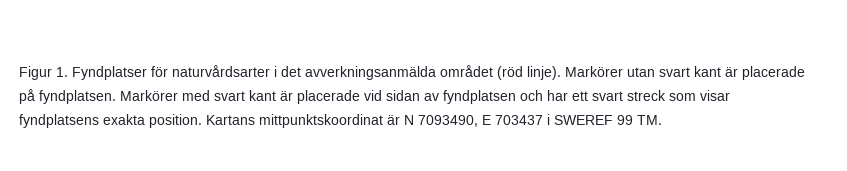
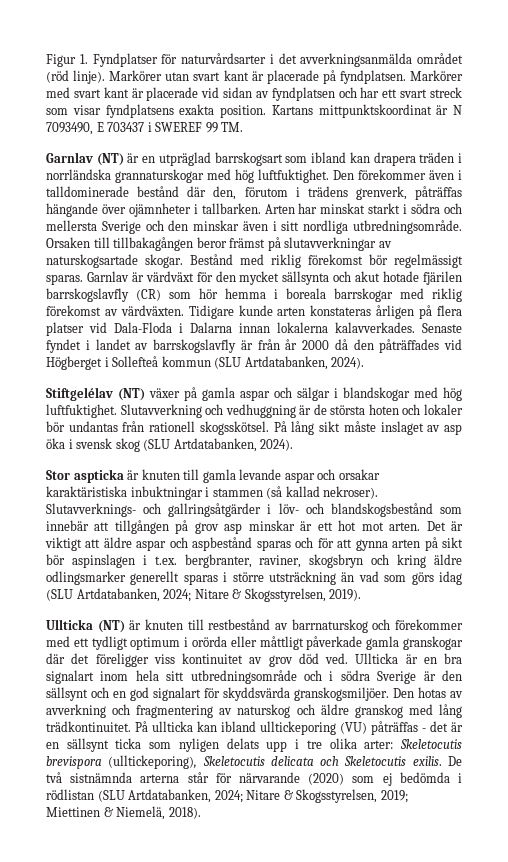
(662, 120) none -> [46,152,463,166] [46,169,462,183] [46,186,462,200] [46,203,463,217] [46,220,462,234] [46,237,392,251] [46,254,463,268] [46,271,463,285] [46,288,462,302] [46,305,463,319] [46,322,462,336] [46,339,462,353] [46,356,365,370] [46,387,462,401] [46,404,463,418] [46,421,463,435] [46,438,294,452] [46,469,380,483] [46,486,379,500] [46,503,463,517] [46,520,463,534] [45,537,463,551] [46,554,462,568] [46,571,462,585] [46,588,362,602] [46,619,463,633] [46,636,464,650] [46,653,462,667] [46,670,462,684] [46,687,463,701] [46,704,462,718] [46,721,463,735] [46,738,463,752] [46,755,462,769] [46,772,462,786] [46,789,408,803] [46,806,201,820] // Garnlav (NT) är en utpräglad barrskogsart som ibland kan drapera träden i norrländska grannaturskogar med hög luftfuktighet. Den förekommer även i talldominerade bestånd där den, förutom i trädens grenverk, påträffas hängande över ojämnheter i tallbarken. Arten har minskat starkt i södra och mellersta Sverige och den minskar även i sitt nordliga utbredningsområde. Orsaken till tillbakagången beror främst på slutavverkningar av naturskogsartade skogar. Bestånd med riklig förekomst bör regelmässigt sparas. Garnlav är värdväxt för den mycket sällsynta och akut hotade fjärilen barrskogslavfly (CR) som hör hemma i boreala barrskogar med riklig förekomst av värdväxten. Tidigare kunde arten konstateras årligen på flera platser vid Dala-Floda i Dalarna innan lokalerna kalavverkades. Senaste fyndet i landet av barrskogslavfly är från år 2000 då den påträffades vid Högberget i Sollefteå kommun (SLU Artdatabanken, 2024). // Stiftgelélav (NT) växer på gamla aspar och sälgar i blandskogar med hög luftfuktighet. Slutavverkning och vedhuggning är de största hoten och lokaler bör undantas från rationell skogsskötsel. På lång sikt måste inslaget av asp öka i svensk skog (SLU Artdatabanken, 2024). // Stor aspticka är knuten till gamla levande aspar och orsakar karaktäristiska inbuktningar i stammen (så kallad nekroser). Slutavverknings- och gallringsåtgärder i löv- och blandskogsbestånd som innebär att tillgången på grov asp minskar är ett hot mot arten. Det är viktigt att äldre aspar och aspbestånd sparas och för att gynna arten på sikt bör aspinslagen i t.ex. bergbranter, raviner, skogsbryn och kring äldre odlingsmarker generellt sparas i större utsträckning än vad som görs idag (SLU Artdatabanken, 2024; Nitare & Skogsstyrelsen, 2019). // Ullticka (NT) är knuten till restbestånd av barrnaturskog och förekommer med ett tydligt optimum i orörda eller måttligt påverkade gamla granskogar där det föreligger viss kontinuitet av grov död ved. Ullticka är en bra signalart inom hela sitt utbredningsområde och i södra Sverige är den sällsynt och en god signalart för skyddsvärda granskogsmiljöer. Den hotas av avverkning och fragmentering av naturskog och äldre granskog med lång trädkontinuitet. På ullticka kan ibland ulltickeporing (VU) påträffas - det är en sällsynt ticka som nyligen delats upp i tre olika arter: Skeletocutis brevispora (ulltickeporing), Skeletocutis delicata och Skeletocutis exilis. De två sistnämnda arterna står för närvarande (2020) som ej bedömda i rödlistan (SLU Artdatabanken, 2024; Nitare & Skogsstyrelsen, 2019; Miettinen & Niemelä, 2018).

